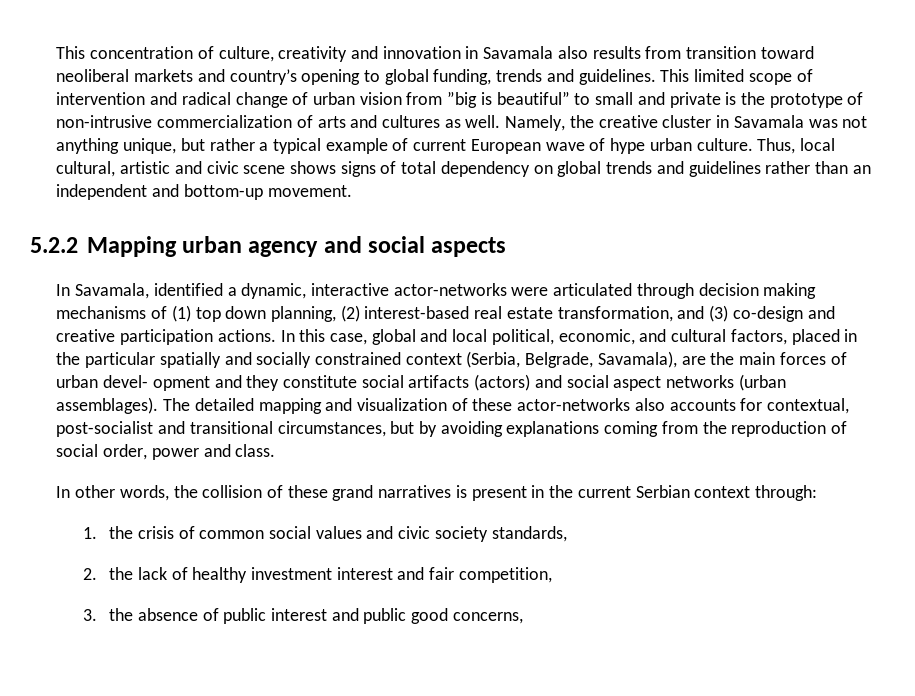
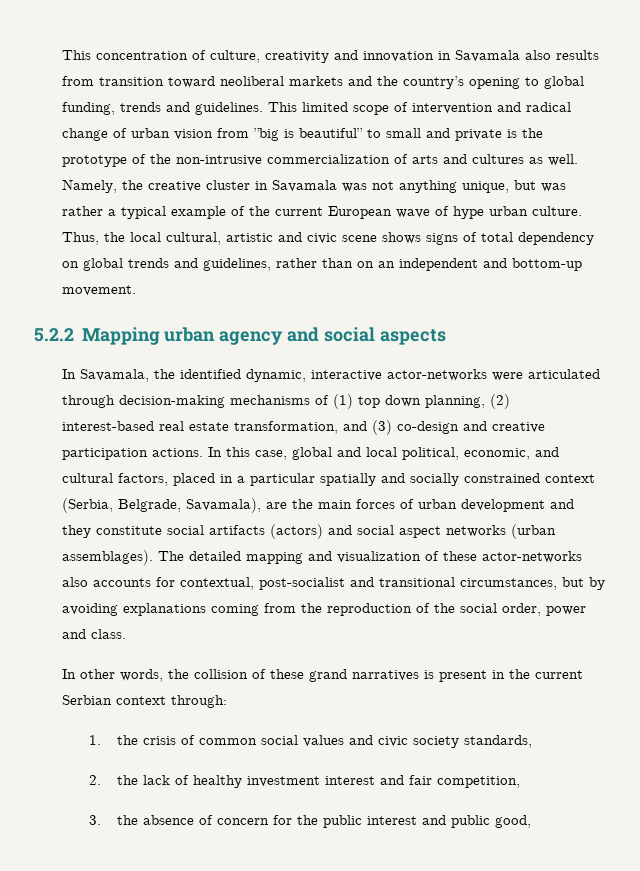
(225, 75) none -> [376,76,398,86] the
(864, 98) none -> [149,154,171,164] the
(205, 144) none -> [540,183,566,192] was
(409, 144) none -> [248,206,270,216] the
(796, 146) none -> [103,232,125,242] the
[688,161,761,177] guidelines -> [202,258,271,271] guidelines,
(848, 167) none -> [356,261,374,268] on
[153,283,237,296] identified a -> [153,369,241,379] the identified
[698,283,817,299] decision making -> [118,395,225,408] decision-making
[56,352,81,365] the -> [236,476,245,483] a
[103,375,210,391] devel- opment -> [460,499,545,512] development
(848, 427) none -> [433,603,455,613] the
(219, 614) none -> [217,815,319,825] concern for the
[411,608,523,624] good concerns, -> [495,815,532,828] good,

